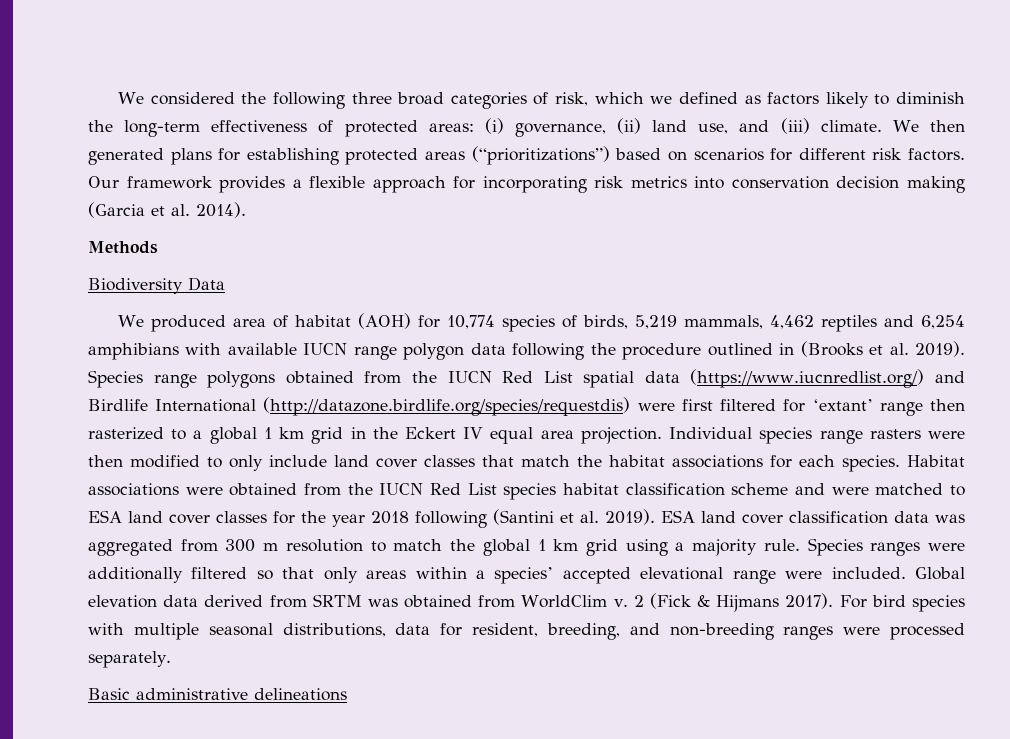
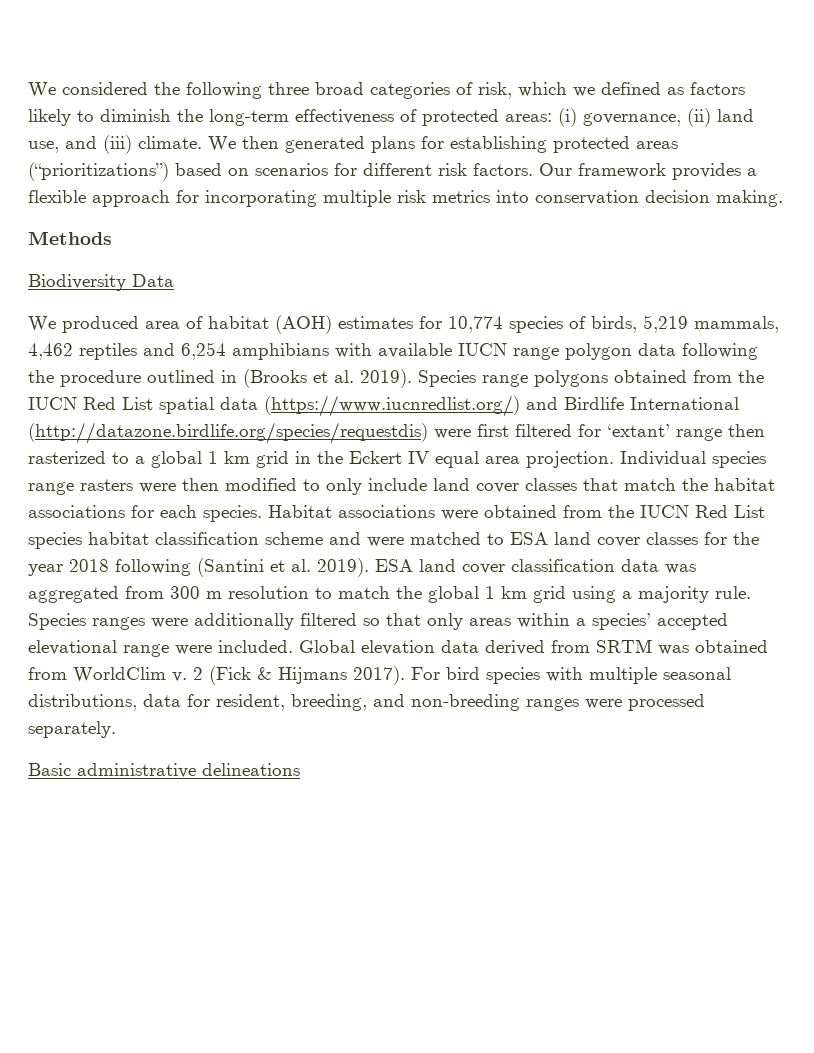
(587, 184) none -> [323,190,391,207] multiple
[907,176,966,193] [88,202,246,218] making (Garcia et al. 2014). -> [716,190,783,207] making.
(412, 321) none -> [338,316,413,329] estimates

